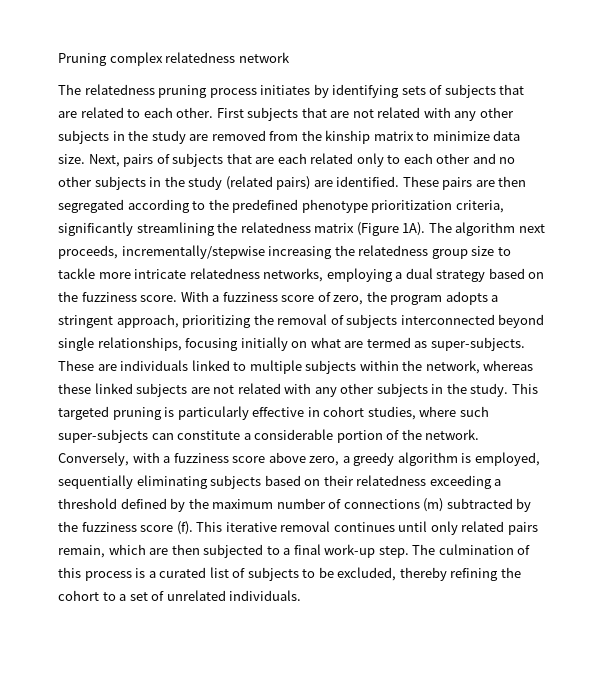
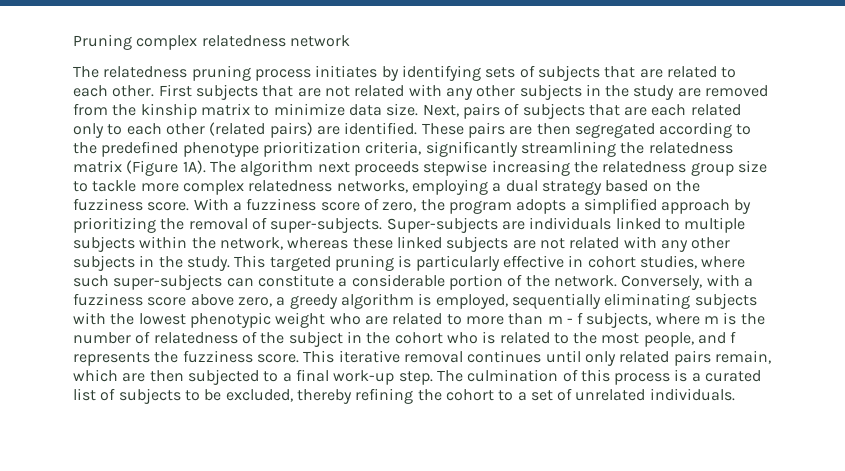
[472,153,516,164] [58,176,223,190] and no other subjects in the study -> (205, 129) none
[58,245,265,259] proceeds, incrementally/stepwise -> [353,160,488,176] proceeds stepwise
[134,269,187,279] intricate -> [182,180,244,195] complex
[58,314,179,328] stringent approach, -> [583,198,752,214] simplified approach by
[346,314,545,328] [58,337,525,351] [58,360,94,371] subjects interconnected beyond single relationships, focusing initially on what are termed as super-subjects. These -> [270,217,498,233] super-subjects. Super-subjects
[264,475,502,489] [58,498,532,512] [58,521,193,535] based on their relatedness exceeding a threshold defined by the maximum number of connections (m) subtracted by the fuzziness score (f). -> [73,312,765,328] [73,331,737,347] [73,350,299,366] with the lowest phenotypic weight who are related to more than m - f subjects, where m is the number of relatedness of the subject in the cohort who is related to the most people, and f represents the fuzziness score.

